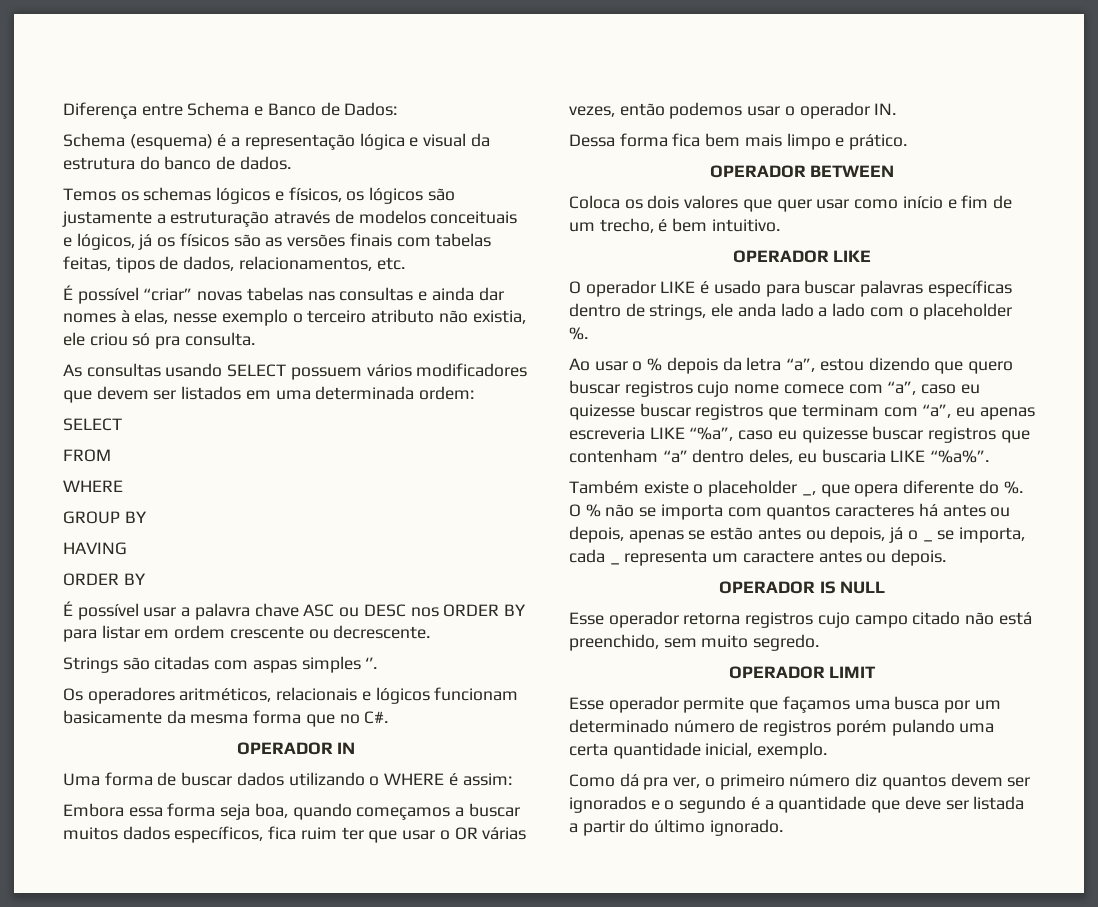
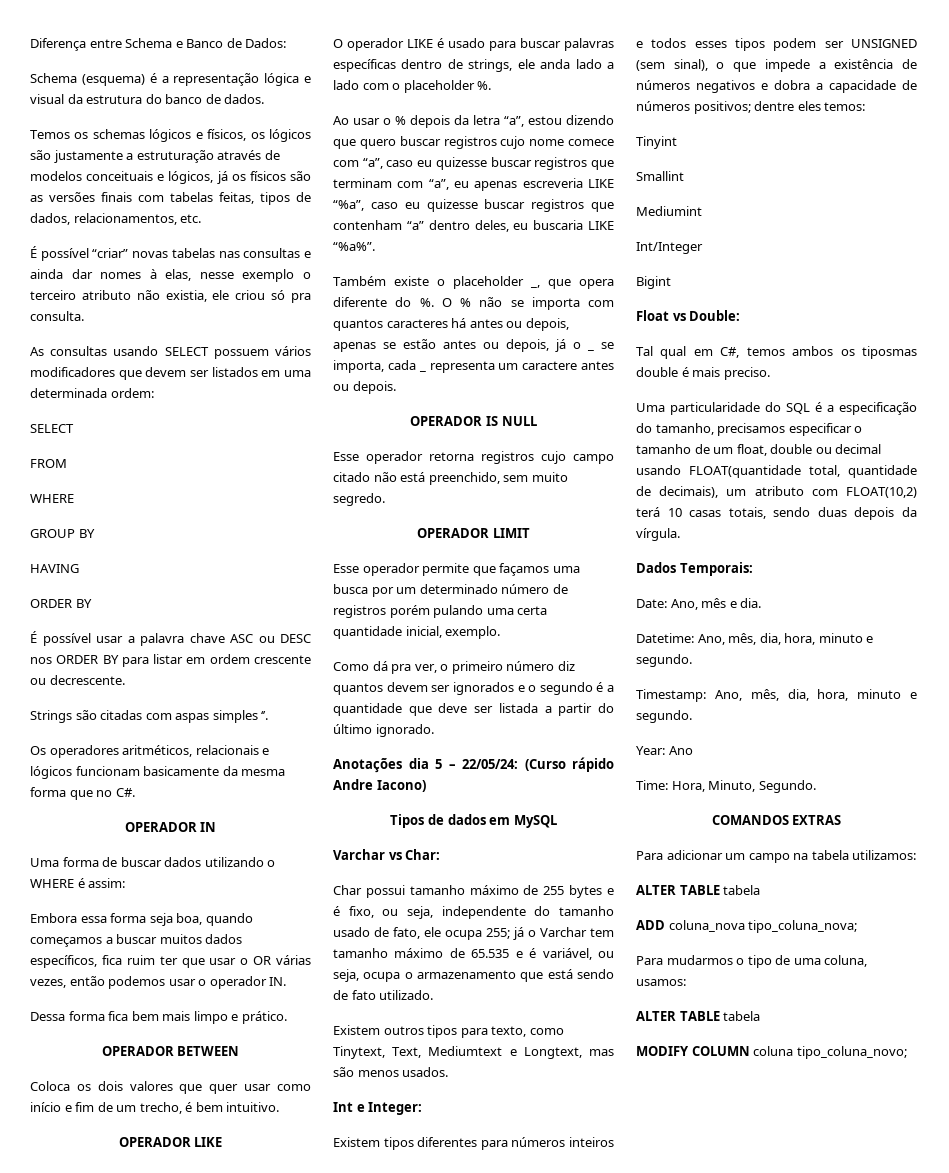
(783, 827) none -> [333,757,614,773] [333,779,426,792] [390,814,557,828] [333,849,441,860] [333,885,614,898] [333,906,614,919] [333,927,614,940] [333,948,614,960] [333,969,614,982] [333,990,434,1000] [333,1025,564,1038] [333,1046,614,1059] [333,1067,449,1077] [333,1102,423,1115] [333,1137,614,1150] [636,38,917,51] [636,59,917,72] [636,80,917,93] [636,101,866,114] [636,136,677,149] [636,171,684,181] [636,206,702,216] [636,242,703,254] [636,276,671,289] [636,310,741,321] [636,346,917,359] [636,367,770,380] [636,402,917,415] [636,423,863,436] [636,444,882,456] [636,465,917,478] [636,486,917,498] [636,507,917,520] [636,528,680,541] [636,562,753,576] [636,598,762,610] [636,633,874,645] [636,654,692,667] [636,689,917,702] [636,710,692,723] [636,746,693,755] [636,780,816,793] [711,815,842,825] [636,850,917,863] [636,885,761,895] [636,920,858,933] [636,955,868,968] [636,979,686,986] [636,1011,761,1021] [636,1046,907,1059] // Anotações dia 5 – 22/05/24: (Curso rápido Andre Iacono) // Tipos de dados em MySQL // Varchar vs Char: // Char possui tamanho máximo de 255 bytes e é fixo, ou seja, independente do tamanho usado de fato, ele ocupa 255; já o Varchar tem tamanho máximo de 65.535 e é variável, ou seja, ocupa o armazenamento que está sendo de fato utilizado. // Existem outros tipos para texto, como Tinytext, Text, Mediumtext e Longtext, mas são menos usados. // Int e Integer: // Existem tipos diferentes para números inteiros e todos esses tipos podem ser UNSIGNED (sem sinal), o que impede a existência de números negativos e dobra a capacidade de números positivos; dentre eles temos: // Tinyint // Smallint // Mediumint // Int/Integer // Bigint // Float vs Double: // Tal qual em C#, temos ambos os tiposmas double é mais preciso. // Uma particularidade do SQL é a especificação do tamanho, precisamos especificar o tamanho de um float, double ou decimal usando FLOAT(quantidade total, quantidade de decimais), um atributo com FLOAT(10,2) terá 10 casas totais, sendo duas depois da vírgula. // Dados Temporais: // Date: Ano, mês e dia. // Datetime: Ano, mês, dia, hora, minuto e segundo. // Timestamp: Ano, mês, dia, hora, minuto e segundo. // Year: Ano // Time: Hora, Minuto, Segundo. // COMANDOS EXTRAS // Para adicionar um campo na tabela utilizamos: // ALTER TABLE tabela // ADD coluna_nova tipo_coluna_nova; // Para mudarmos o tipo de uma coluna, usamos: // ALTER TABLE tabela // MODIFY COLUMN coluna tipo_coluna_novo;

